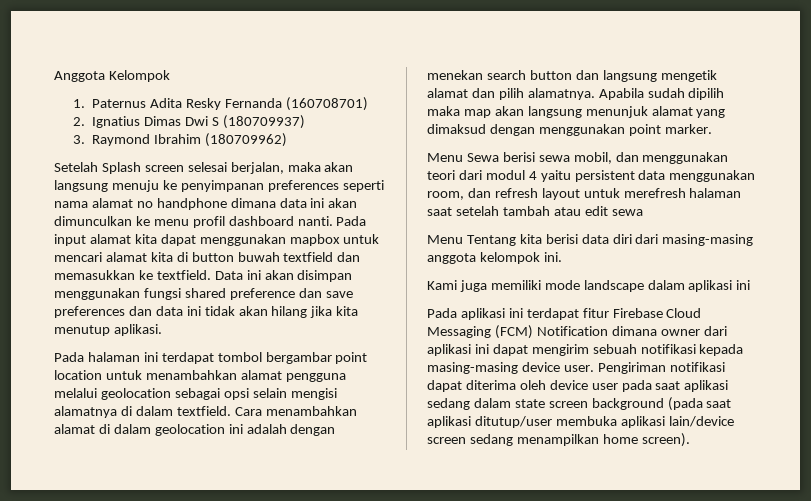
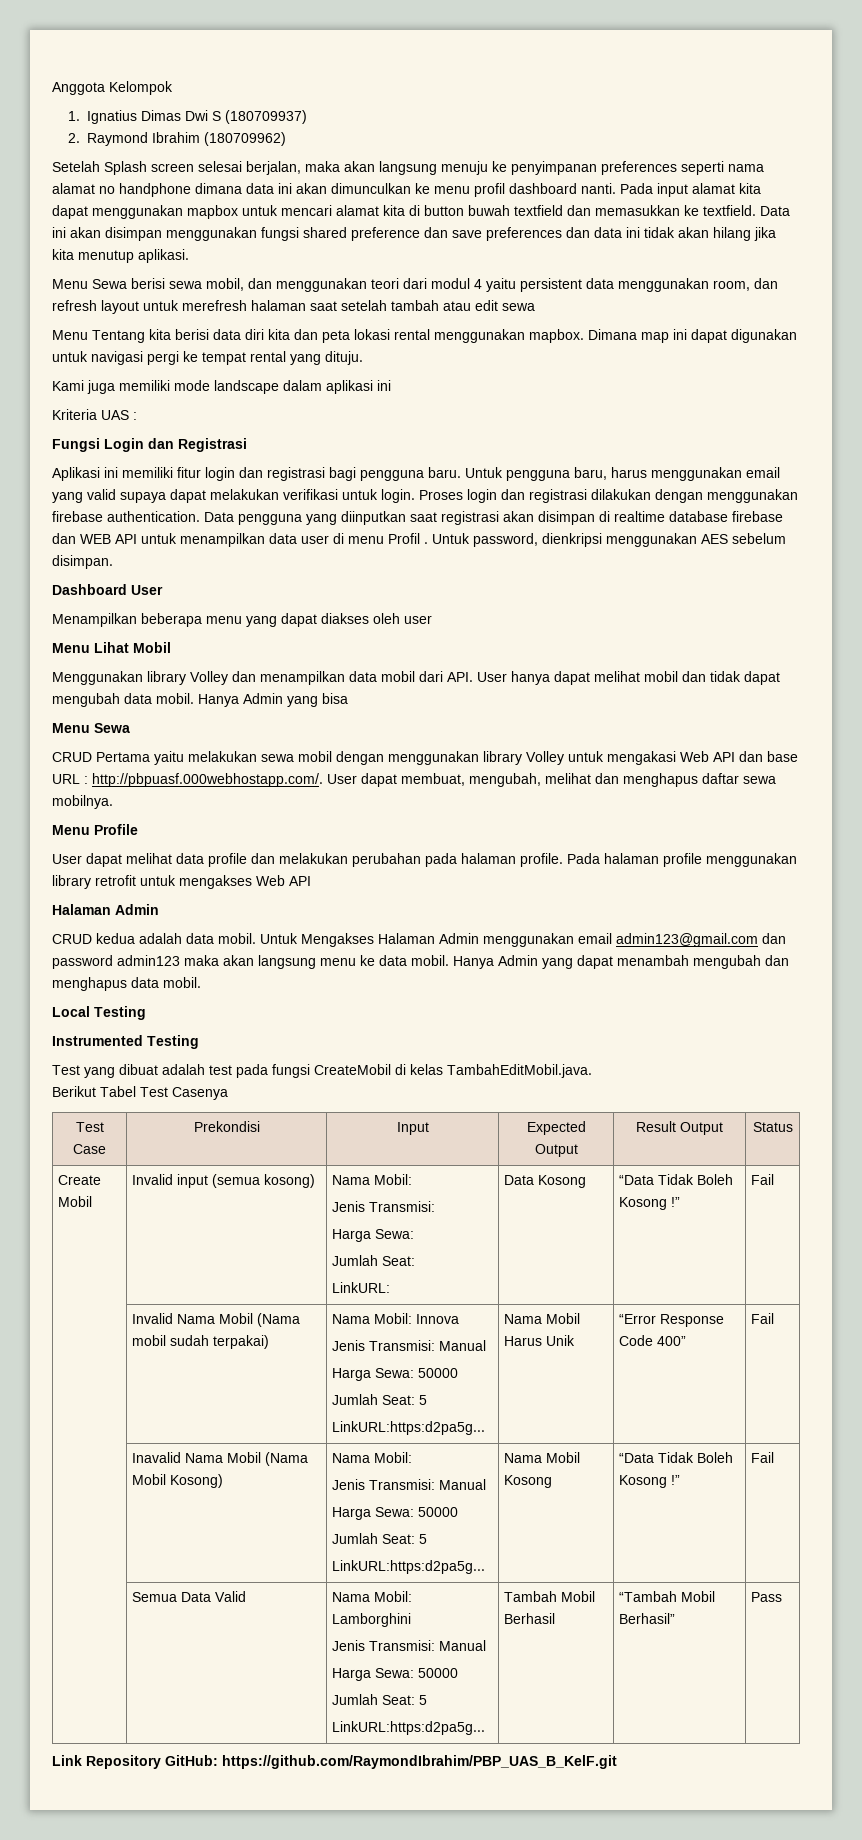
[92,97,368,111] [72,117,85,126] Paternus Adita Resky Fernanda (160708701) // 2. -> (80, 116) none
[72,135,85,144] 3. -> [67,133,80,143] 2.
[54,352,368,364] [54,370,346,382] [54,388,337,400] [54,406,357,418] [54,424,336,436] [427,70,717,82] [427,88,725,100] [427,106,726,118] [427,124,712,136] // Pada halaman ini terdapat tombol bergambar point location untuk menambahkan alamat pengguna melalui geolocation sebagai opsi selain mengisi alamatnya di dalam textfield. Cara menambahkan alamat di dalam geolocation ini adalah dengan menekan search button dan langsung mengetik alamat dan pilih alamatnya. Apabila sudah dipilih maka map akan langsung menunjuk alamat yang dimaksud dengan menggunakan point marker. -> (189, 256) none
[635,234,754,246] [427,252,562,264] dari masing-masing anggota kelompok ini. -> [268,329,797,343] [52,351,363,365] kita dan peta lokasi rental menggunakan mapbox. Dimana map ini dapat digunakan untuk navigasi pergi ke tempat rental yang dituju.
[427,308,702,320] [427,325,727,339] [427,344,744,356] [427,362,725,374] [427,380,729,392] [427,397,732,411] [427,416,734,428] [427,433,690,447] Pada aplikasi ini terdapat fitur Firebase Cloud Messaging (FCM) Notification dimana owner dari aplikasi ini dapat mengirim sebuah notifikasi kepada masing-masing device user. Pengiriman notifikasi dapat diterima oleh device user pada saat aplikasi sedang dalam state screen background (pada saat aplikasi ditutup/user membuka aplikasi lain/device screen sedang menampilkan home screen). -> [52,409,137,420] [52,438,247,452] [52,467,780,481] [52,489,798,503] [52,511,783,525] [52,533,786,547] [52,555,113,569] [52,584,163,595] [52,613,432,627] [52,642,171,653] [52,671,780,685] [52,693,348,707] [52,723,130,733] [52,751,798,765] [52,773,776,787] [52,795,113,809] [52,824,138,835] [52,853,797,867] [52,875,311,889] [52,904,159,915] [52,933,786,947] [52,955,789,969] [52,977,201,991] [52,1006,146,1020] [52,1035,199,1049] [52,1064,592,1078] [52,1086,228,1100] [75,1122,104,1132] [73,1144,106,1154] [193,1121,260,1132] [396,1122,429,1135] [526,1121,586,1135] [534,1144,578,1157] [636,1121,723,1135] [752,1122,793,1132] [58,1175,102,1185] [58,1196,93,1207] [132,1174,316,1188] [332,1174,413,1185] [332,1201,436,1212] [332,1229,415,1242] [332,1255,416,1266] [332,1282,391,1293] [504,1175,587,1188] [619,1174,734,1185] [619,1197,681,1210] [751,1174,775,1185] [132,1313,301,1327] [132,1335,270,1349] [332,1313,460,1324] [332,1340,487,1351] [332,1368,459,1381] [332,1394,428,1405] [332,1421,486,1435] [504,1313,581,1324] [504,1335,576,1346] [619,1314,725,1327] [619,1335,687,1346] [751,1313,775,1324] [132,1452,309,1466] [132,1474,224,1488] [332,1452,413,1463] [332,1479,487,1490] [332,1507,459,1520] [332,1533,428,1544] [332,1560,486,1574] [504,1452,581,1463] [504,1475,553,1488] [619,1452,734,1463] [619,1475,681,1488] [751,1452,775,1463] [132,1591,247,1602] [332,1591,413,1602] [332,1613,412,1627] [332,1640,487,1651] [332,1668,459,1681] [332,1694,428,1705] [332,1721,486,1735] [504,1591,596,1602] [504,1613,556,1624] [619,1591,716,1602] [619,1613,676,1624] [751,1592,783,1602] [52,1755,617,1769] Kriteria UAS : // Fungsi Login dan Registrasi // Aplikasi ini memiliki fitur login dan registrasi bagi pengguna baru. Untuk pengguna baru, harus menggunakan email yang valid supaya dapat melakukan verifikasi untuk login. Proses login dan registrasi dilakukan dengan menggunakan firebase authentication. Data pengguna yang diinputkan saat registrasi akan disimpan di realtime database firebase dan WEB API untuk menampilkan data user di menu Profil . Untuk password, dienkripsi menggunakan AES sebelum disimpan. // Dashboard User // Menampilkan beberapa menu yang dapat diakses oleh user // Menu Lihat Mobil // Menggunakan library Volley dan menampilkan data mobil dari API. User hanya dapat melihat mobil dan tidak dapat mengubah data mobil. Hanya Admin yang bisa // Menu Sewa // CRUD Pertama yaitu melakukan sewa mobil dengan menggunakan library Volley untuk mengakasi Web API dan base URL : http://pbpuasf.000webhostapp.com/. User dapat membuat, mengubah, melihat dan menghapus daftar sewa mobilnya. // Menu Profile // User dapat melihat data profile dan melakukan perubahan pada halaman profile. Pada halaman profile menggunakan library retrofit untuk mengakses Web API // Halaman Admin // CRUD kedua adalah data mobil. Untuk Mengakses Halaman Admin menggunakan email admin123@gmail.com dan password admin123 maka akan langsung menu ke data mobil. Hanya Admin yang dapat menambah mengubah dan menghapus data mobil. // Local Testing // Instrumented Testing // Test yang dibuat adalah test pada fungsi CreateMobil di kelas TambahEditMobil.java. // Berikut Tabel Test Casenya // Test Case | Prekondisi | Input | Expected Output | Result Output | Status // Create Mobil | Invalid input (semua kosong) | Nama Mobil: // Jenis Transmisi: // Harga Sewa: // Jumlah Seat: // LinkURL: | Data Kosong | “Data Tidak Boleh Kosong !” | Fail // | Invalid Nama Mobil (Nama mobil sudah terpakai) | Nama Mobil: Innova // Jenis Transmisi: Manual // Harga Sewa: 50000 // Jumlah Seat: 5 // LinkURL:https:d2pa5g... | Nama Mobil Harus Unik | “Error Response Code 400” | Fail // | Inavalid Nama Mobil (Nama Mobil Kosong) | Nama Mobil: // Jenis Transmisi: Manual // Harga Sewa: 50000 // Jumlah Seat: 5 // LinkURL:https:d2pa5g... | Nama Mobil Kosong | “Data Tidak Boleh Kosong !” | Fail // | Semua Data Valid | Nama Mobil: Lamborghini // Jenis Transmisi: Manual // Harga Sewa: 50000 // Jumlah Seat: 5 // LinkURL:https:d2pa5g... | Tambah Mobil Berhasil | “Tambah Mobil Berhasil” | Pass // Link Repository GitHub: https://github.com/RaymondIbrahim/PBP_UAS_B_KelF.git

